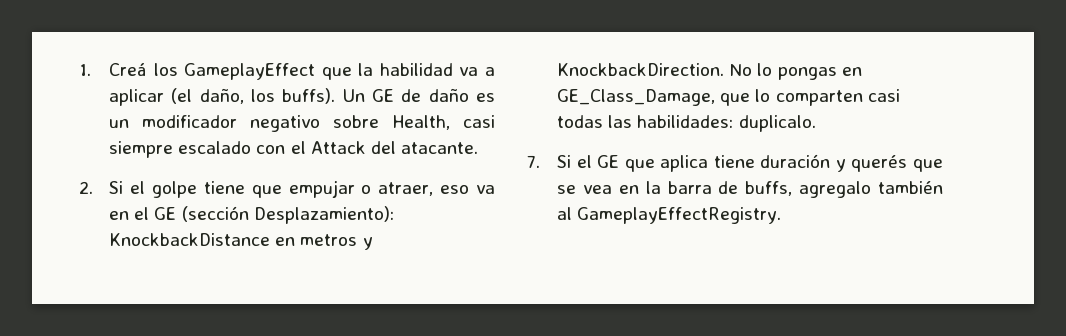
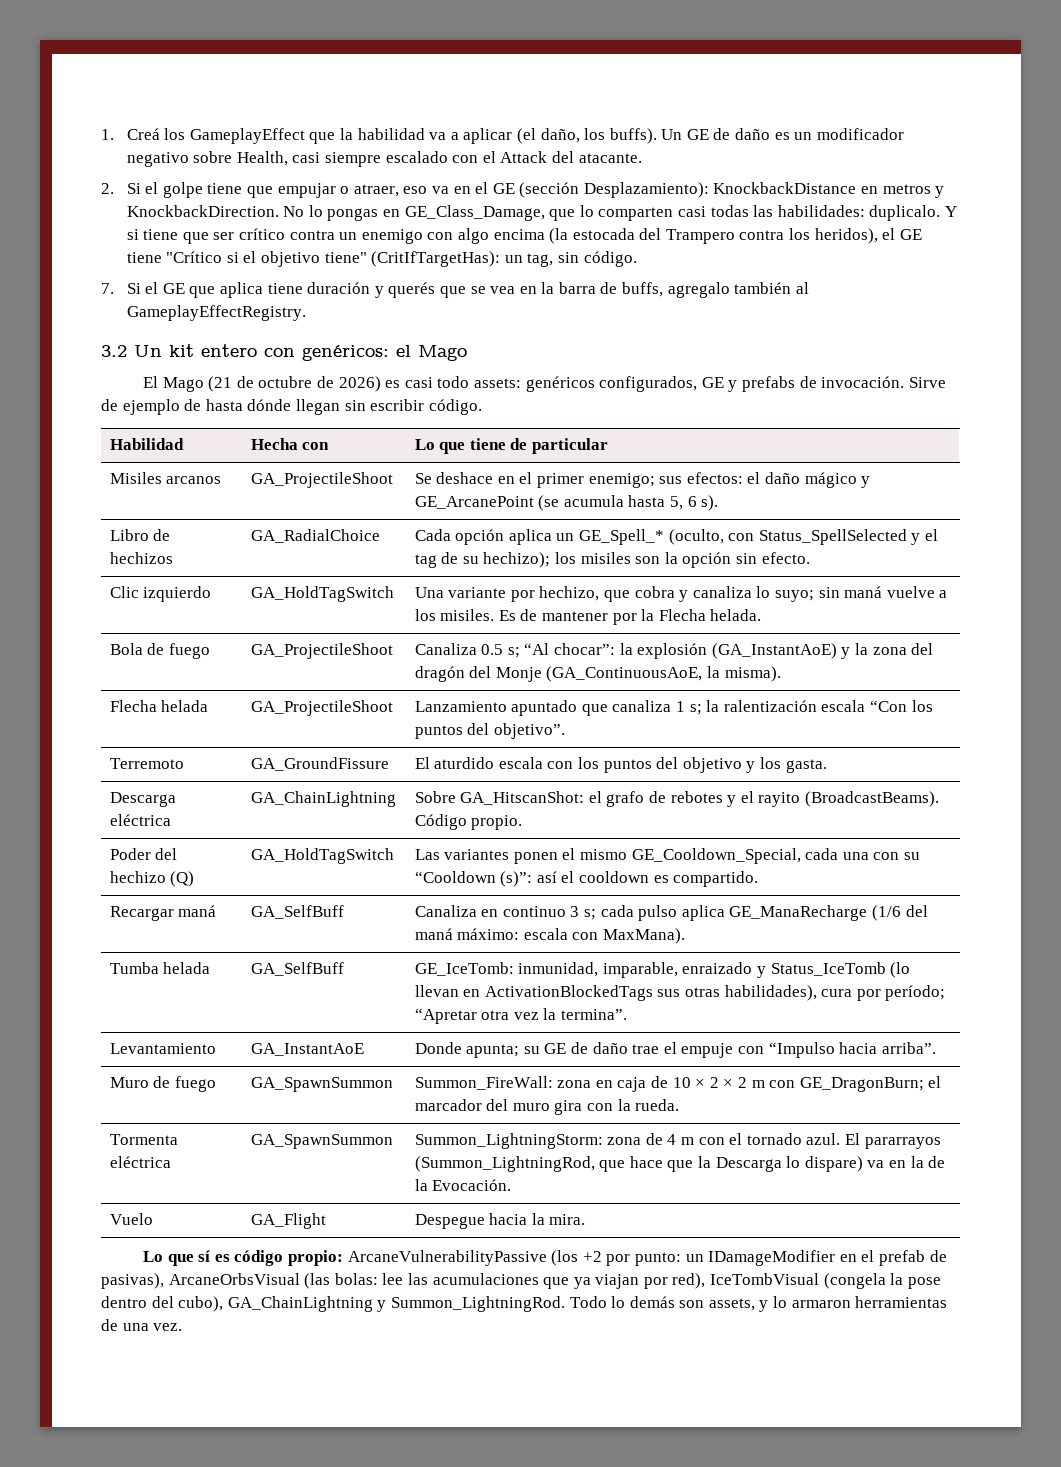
(816, 123) none -> [944,206,957,217] [126,228,922,244] [126,251,637,267] Y si tiene que ser crítico contra un enemigo con algo encima (la estocada del Trampero contra los heridos), el GE tiene "Crítico si el objetivo tiene" (CritIfTargetHas): un tag, sin código.
(782, 215) none -> [101,344,467,361] [143,376,946,392] [101,399,482,415] [109,438,184,450] [250,438,330,450] [414,438,608,454] [109,472,222,484] [250,472,393,488] [414,472,871,488] [414,495,719,511] [109,529,171,541] [109,552,173,564] [250,529,380,543] [414,529,938,545] [414,552,810,568] [109,586,212,602] [250,586,394,602] [414,586,948,602] [414,609,762,625] [109,643,210,659] [250,643,393,659] [414,643,934,659] [414,666,781,682] [109,700,209,712] [250,700,393,716] [414,700,933,716] [414,723,565,739] [109,758,184,769] [250,757,389,771] [414,757,827,773] [109,792,176,807] [109,814,171,826] [250,791,396,807] [414,791,939,807] [414,814,523,830] [109,848,178,860] [109,871,195,887] [250,848,394,864] [414,848,920,864] [414,871,759,887] [109,905,217,921] [250,905,344,919] [414,905,928,921] [414,928,685,944] [109,962,211,974] [250,962,344,976] [414,962,911,978] [414,985,946,1001] [414,1008,627,1024] [109,1043,216,1054] [250,1043,364,1056] [414,1042,936,1058] [109,1076,216,1092] [250,1077,393,1092] [414,1076,942,1092] [414,1099,680,1115] [109,1134,178,1145] [109,1156,171,1168] [250,1134,393,1149] [414,1133,941,1149] [414,1156,946,1172] [414,1179,512,1191] [109,1213,153,1225] [250,1213,326,1229] [414,1213,586,1229] [143,1250,947,1266] [101,1273,941,1289] [101,1296,948,1312] [101,1319,183,1331] // 3.2 Un kit entero con genéricos: el Mago // El Mago (21 de octubre de 2026) es casi todo assets: genéricos configurados, GE y prefabs de invocación. Sirve de ejemplo de hasta dónde llegan sin escribir código. // Habilidad | Hecha con | Lo que tiene de particular // Misiles arcanos | GA_ProjectileShoot | Se deshace en el primer enemigo; sus efectos: el daño mágico y GE_ArcanePoint (se acumula hasta 5, 6 s). // Libro de hechizos | GA_RadialChoice | Cada opción aplica un GE_Spell_* (oculto, con Status_SpellSelected y el tag de su hechizo); los misiles son la opción sin efecto. // Clic izquierdo | GA_HoldTagSwitch | Una variante por hechizo, que cobra y canaliza lo suyo; sin maná vuelve a los misiles. Es de mantener por la Flecha helada. // Bola de fuego | GA_ProjectileShoot | Canaliza 0.5 s; “Al chocar”: la explosión (GA_InstantAoE) y la zona del dragón del Monje (GA_ContinuousAoE, la misma). // Flecha helada | GA_ProjectileShoot | Lanzamiento apuntado que canaliza 1 s; la ralentización escala “Con los puntos del objetivo”. // Terremoto | GA_GroundFissure | El aturdido escala con los puntos del objetivo y los gasta. // Descarga eléctrica | GA_ChainLightning | Sobre GA_HitscanShot: el grafo de rebotes y el rayito (BroadcastBeams). Código propio. // Poder del hechizo (Q) | GA_HoldTagSwitch | Las variantes ponen el mismo GE_Cooldown_Special, cada una con su “Cooldown (s)”: así el cooldown es compartido. // Recargar maná | GA_SelfBuff | Canaliza en continuo 3 s; cada pulso aplica GE_ManaRecharge (1/6 del maná máximo: escala con MaxMana). // Tumba helada | GA_SelfBuff | GE_IceTomb: inmunidad, imparable, enraizado y Status_IceTomb (lo llevan en ActivationBlockedTags sus otras habilidades), cura por período; “Apretar otra vez la termina”. // Levantamiento | GA_InstantAoE | Donde apunta; su GE de daño trae el empuje con “Impulso hacia arriba”. // Muro de fuego | GA_SpawnSummon | Summon_FireWall: zona en caja de 10 × 2 × 2 m con GE_DragonBurn; el marcador del muro gira con la rueda. // Tormenta eléctrica | GA_SpawnSummon | Summon_LightningStorm: zona de 4 m con el tornado azul. El pararrayos (Summon_LightningRod, que hace que la Descarga lo dispare) va en la de la Evocación. // Vuelo | GA_Flight | Despegue hacia la mira. // Lo que sí es código propio: ArcaneVulnerabilityPassive (los +2 por punto: un IDamageModifier en el prefab de pasivas), ArcaneOrbsVisual (las bolas: lee las acumulaciones que ya viajan por red), IceTombVisual (congela la pose dentro del cubo), GA_ChainLightning y Summon_LightningRod. Todo lo demás son assets, y lo armaron herramientas de una vez.

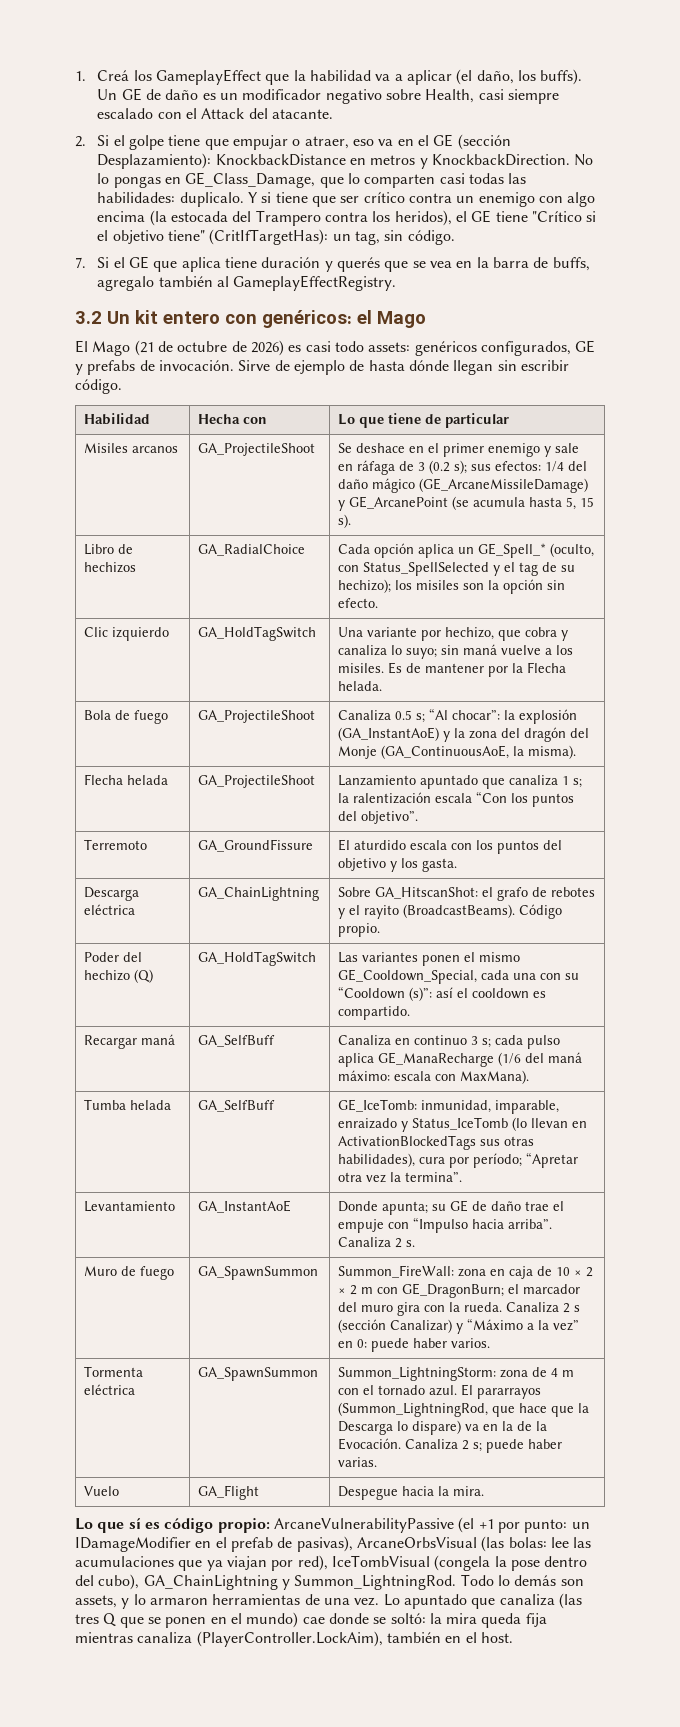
[588,472,761,488] enemigo; sus efectos: el -> [488,443,580,457] [338,460,588,475] enemigo y sale en ráfaga de 3 (0.2 s); sus efectos: 1/4 del
(857, 480) none -> [419,478,589,493] (GE_ArcaneMissileDamage)
[687,496,697,507] 6 -> [580,497,595,507] 15
(936, 1048) none -> [338,1237,416,1248] Canaliza 2 s.
(680, 1105) none -> [506,1302,581,1313] [338,1318,580,1334] [338,1338,491,1352] Canaliza 2 s (sección Canalizar) y “Máximo a la vez” en 0: puede haber varios.
(512, 1185) none -> [405,1439,563,1453] [338,1457,378,1467] Canaliza 2 s; puede haber varias.
[551,1250,602,1266] (los +2 -> [458,1517,494,1533] (el +1
(183, 1327) none -> [383,1593,582,1609] [75,1612,547,1628] [75,1631,513,1647] Lo apuntado que canaliza (las tres Q que se ponen en el mundo) cae donde se soltó: la mira queda fija mientras canaliza (PlayerController.LockAim), también en el host.

